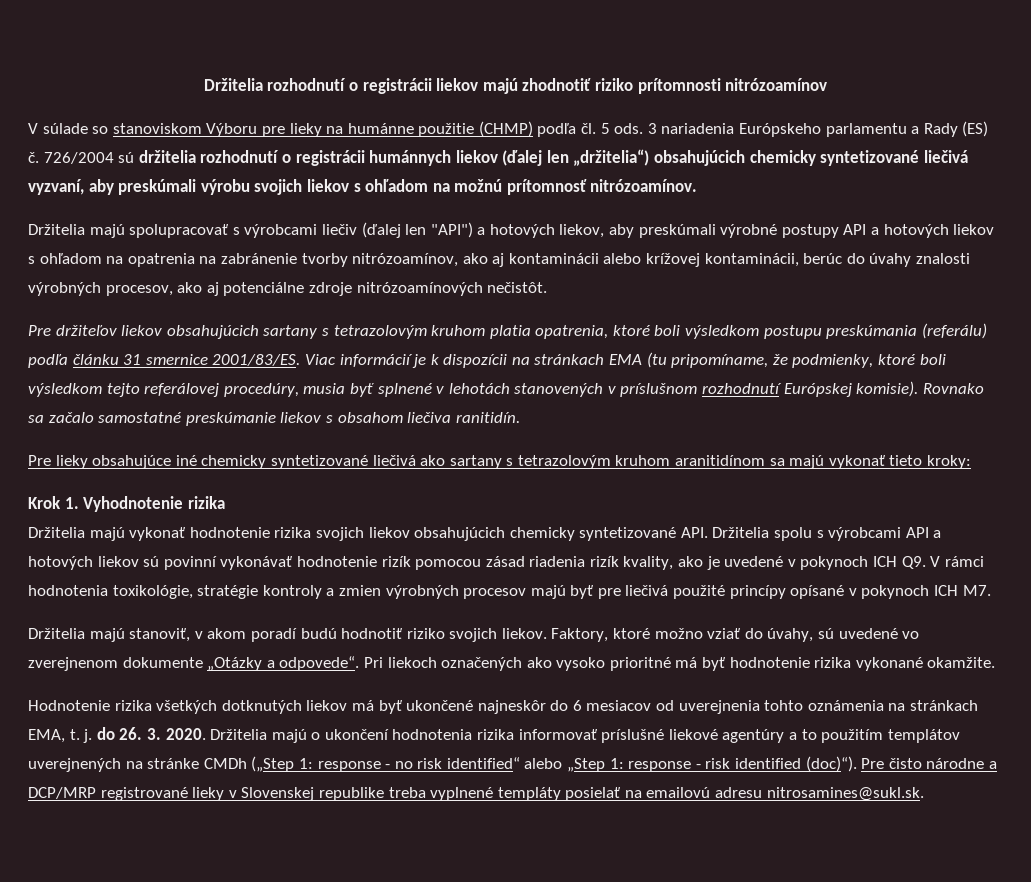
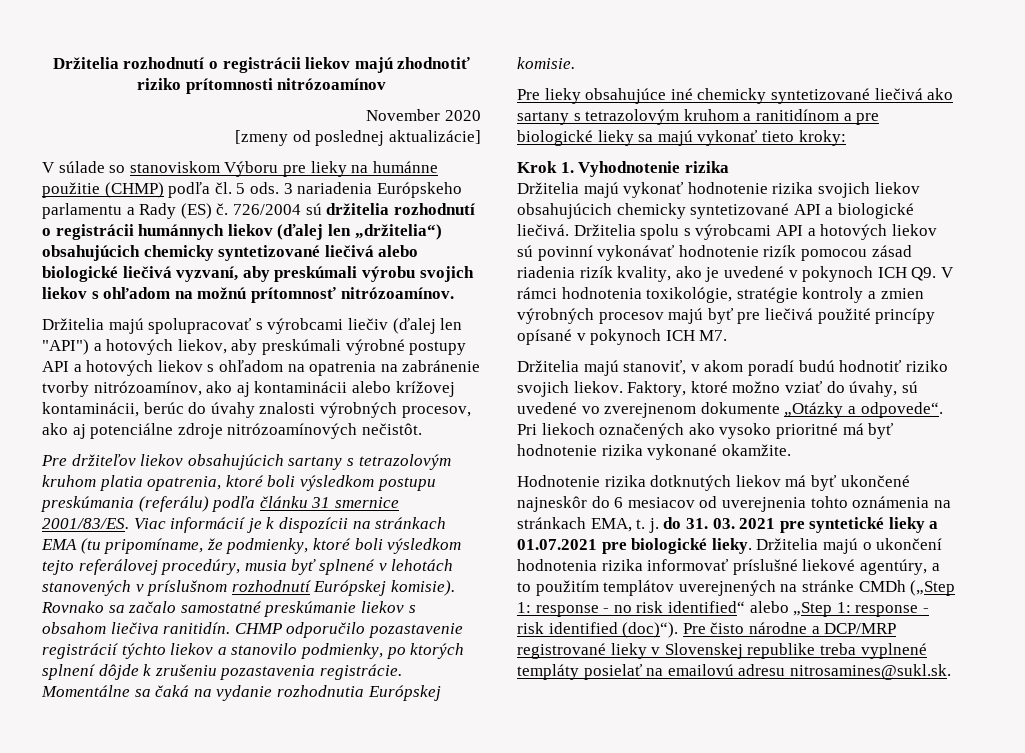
(828, 84) none -> [366,109,481,121] [235,130,481,146] // November 2020 // [zmeny od poslednej aktualizácie]
(968, 156) none -> [378,245,419,257] [42,266,172,282] alebo biologické liečivá
(520, 417) none -> [234,622,463,638] [42,643,465,659] [42,664,402,680] [41,685,441,701] [517,57,575,69] CHMP odporučilo pozastavenie registrácií týchto liekov a stanovilo podmienky, po ktorých splnení dôjde k zrušeniu pozastavenia registrácie. Momentálne sa čaká na vydanie rozhodnutia Európskej komisie.
[675,455,766,466] aranitidínom -> [743,109,880,125] [517,130,634,146] a ranitidínom a pre biologické lieky
[680,527,708,538] API. -> [793,203,914,219] [517,224,569,236] API a biologické liečivá.
[156,700,218,714] všetkých -> (646, 481) none
[119,727,206,740] 26. 3. 2020. -> [685,517,939,533] [517,538,752,554] 31. 03. 2021 pre syntetické lieky a 01.07.2021 pre biologické lieky.
[722,729,785,743] agentúry -> [859,559,927,575] agentúry,

